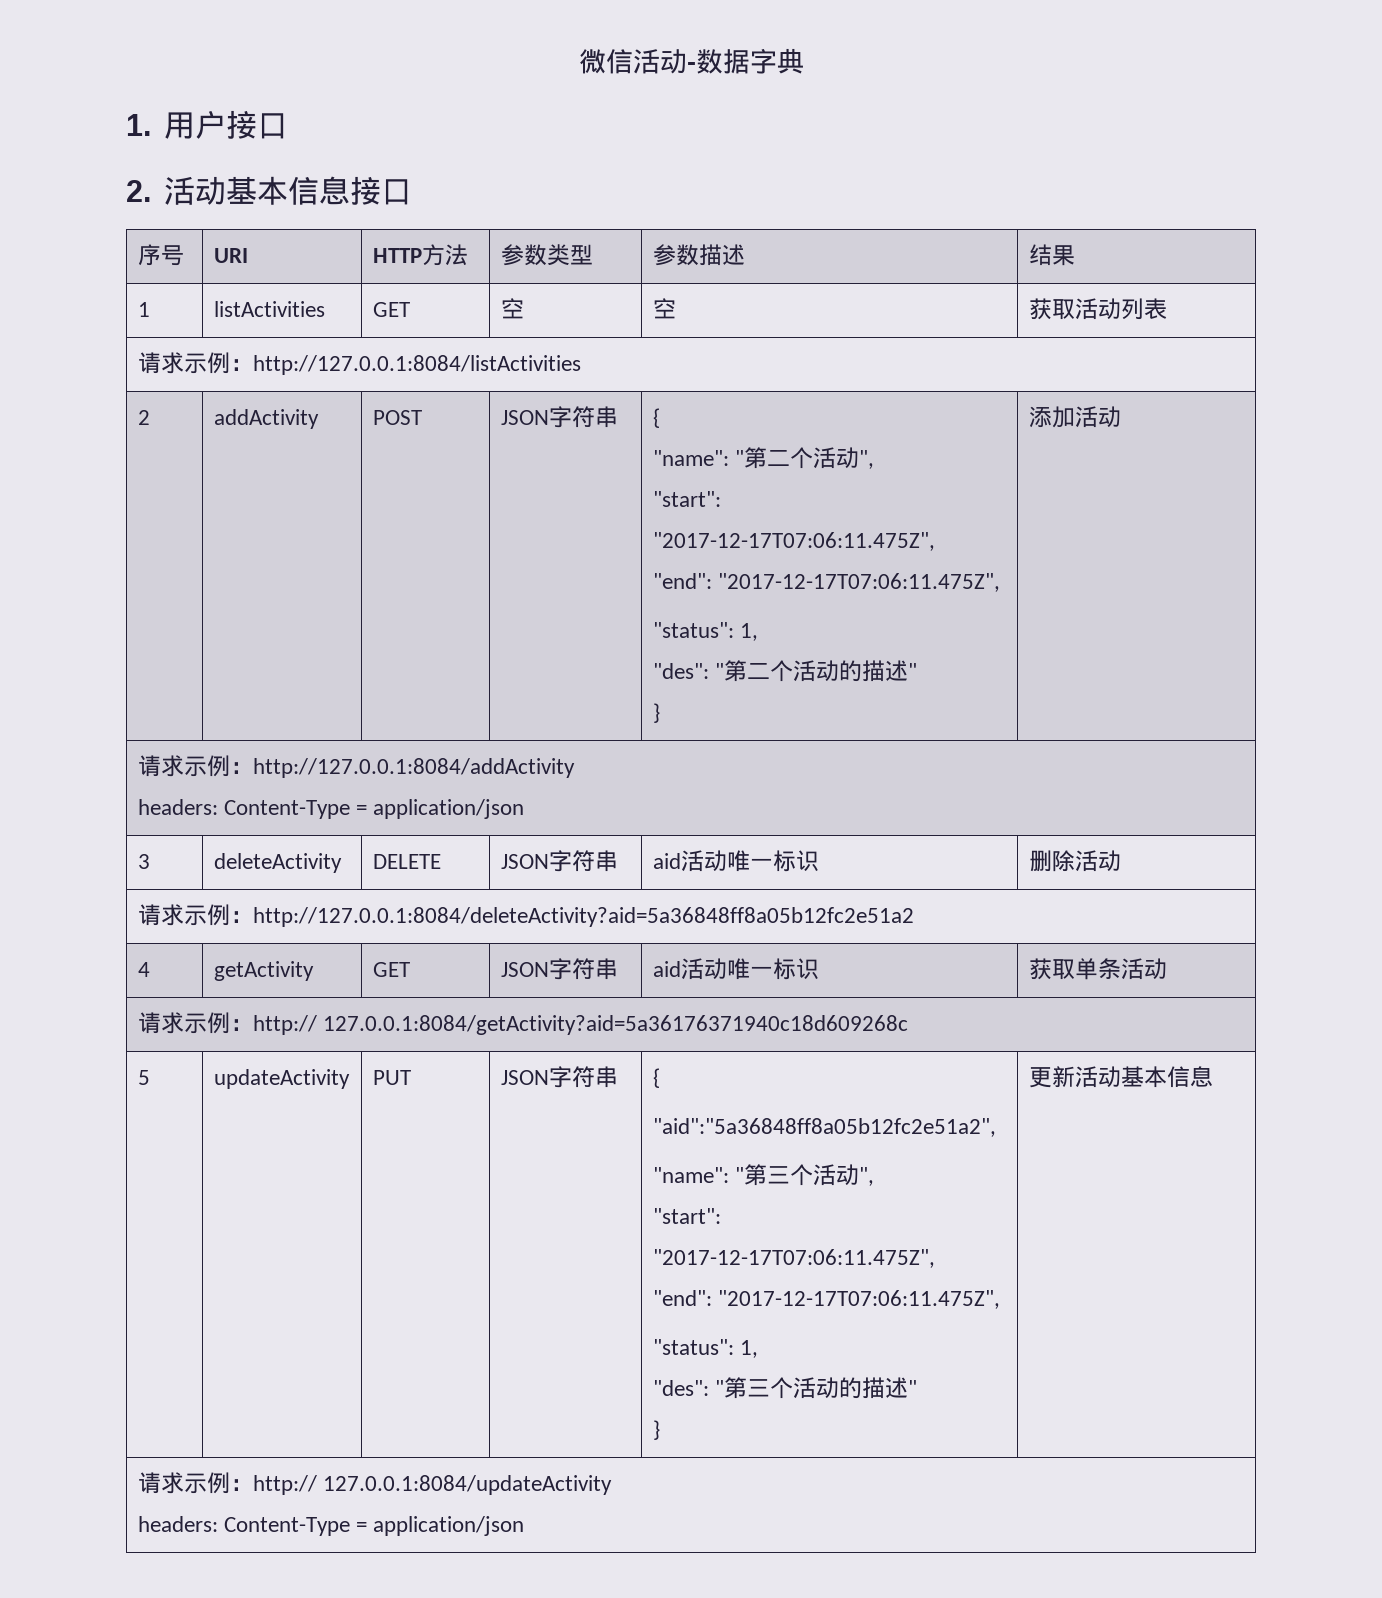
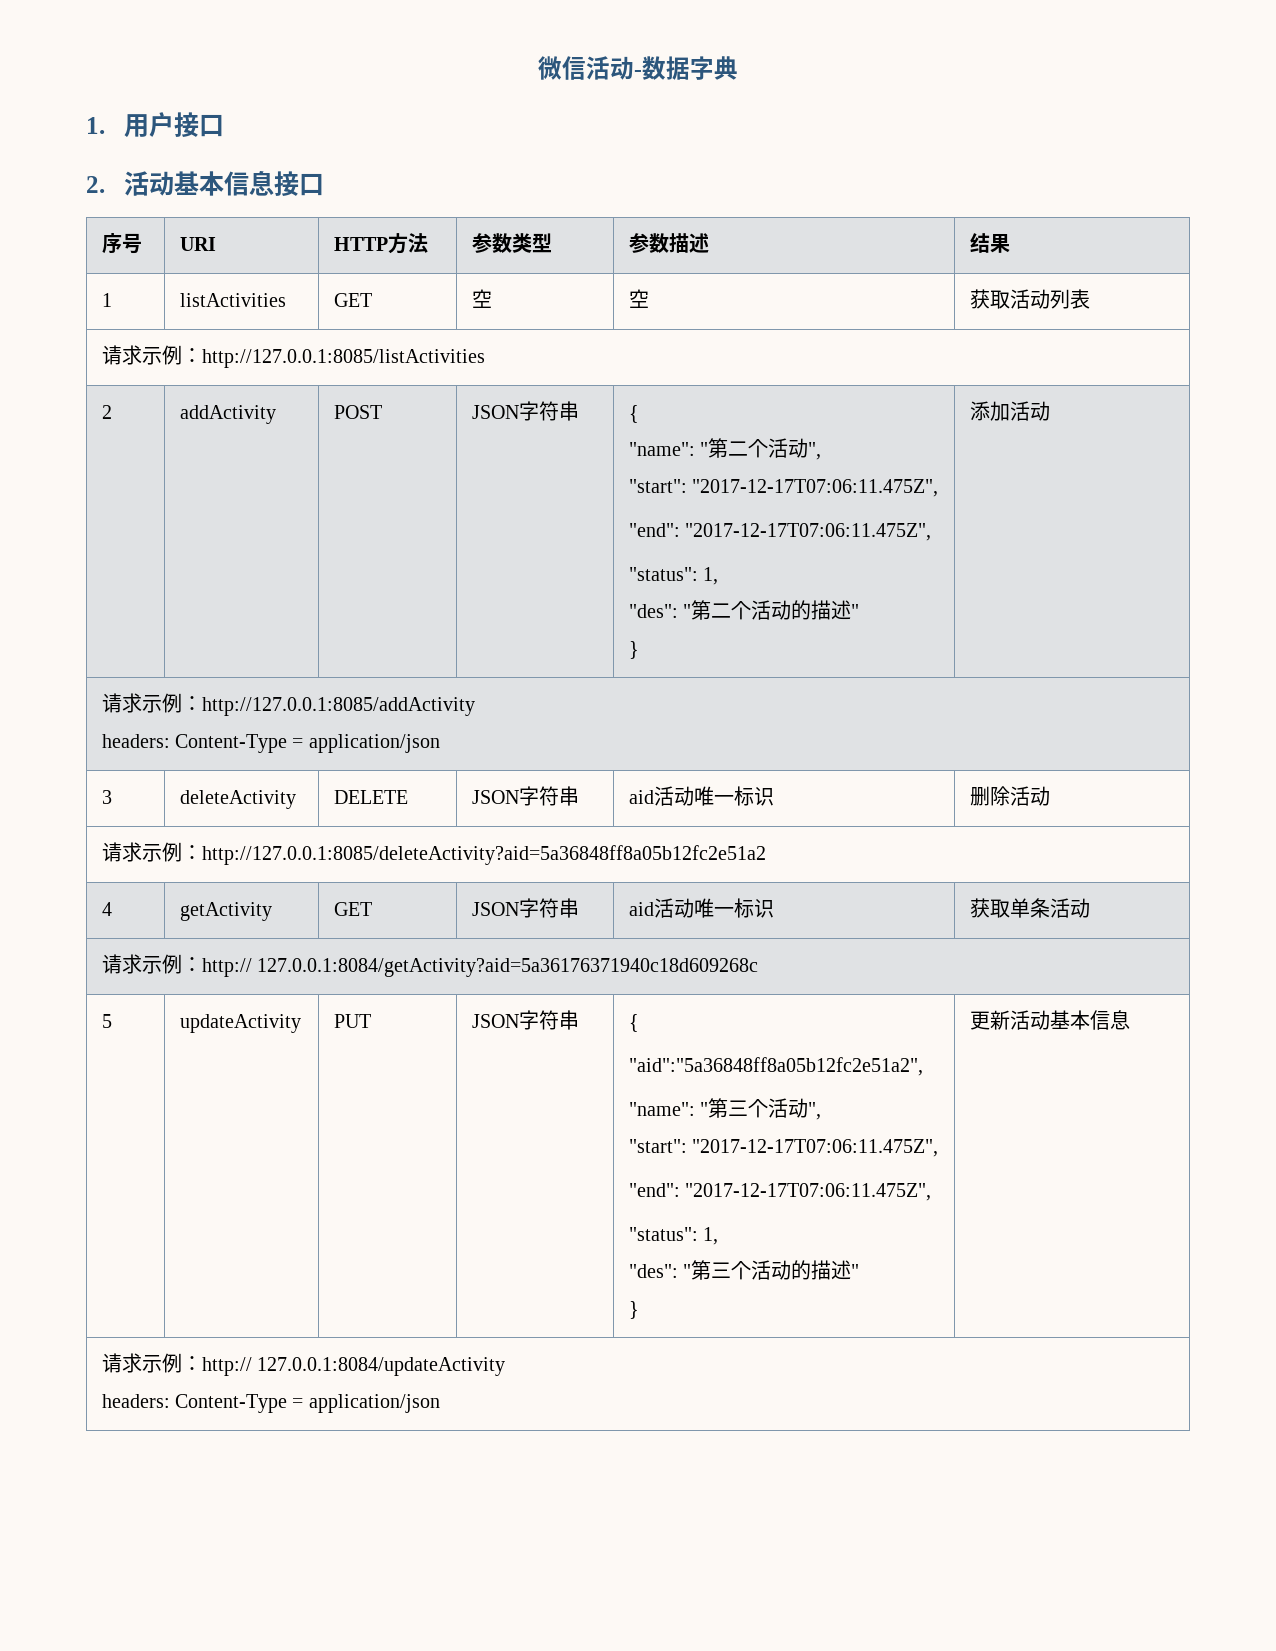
[252,355,581,375] http://127.0.0.1:8084/listActivities -> [201,349,485,368] http://127.0.0.1:8085/listActivities
[252,758,575,778] http://127.0.0.1:8084/addActivity -> [201,697,475,716] http://127.0.0.1:8085/addActivity
[252,907,914,927] http://127.0.0.1:8084/deleteActivity?aid=5a36848ff8a05b12fc2e51a2 -> [201,845,766,865] http://127.0.0.1:8085/deleteActivity?aid=5a36848ff8a05b12fc2e51a2

